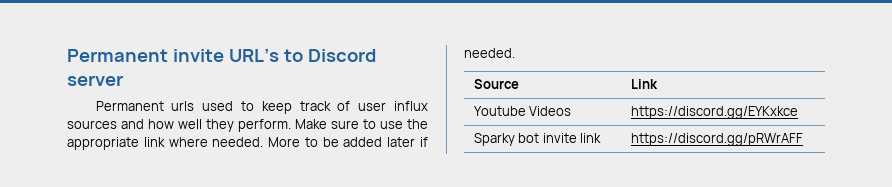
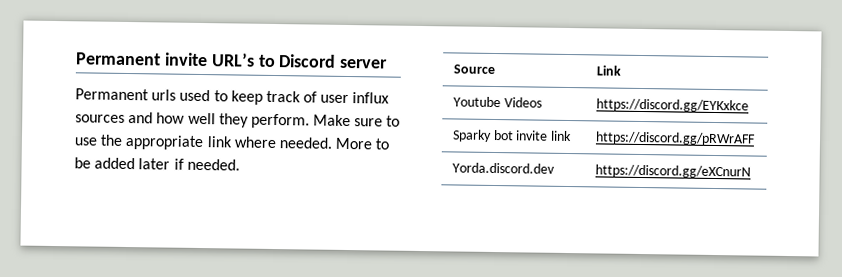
(803, 139) none -> [451,162,555,174] [594,164,751,179] // Yorda.discord.dev | https://discord.gg/eXCnurN

